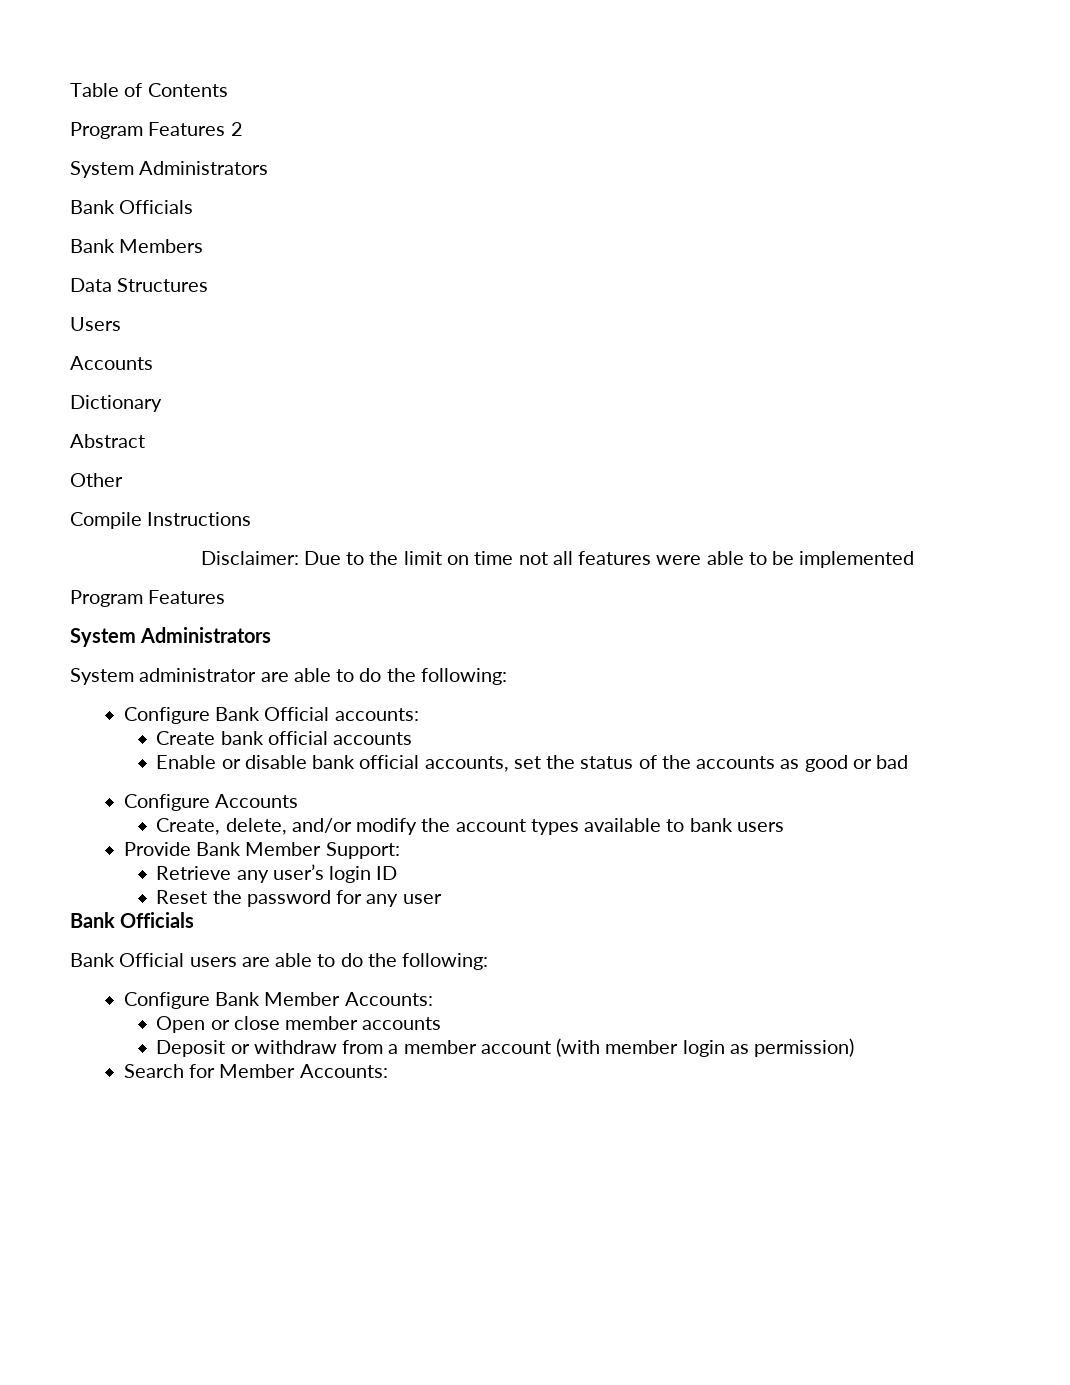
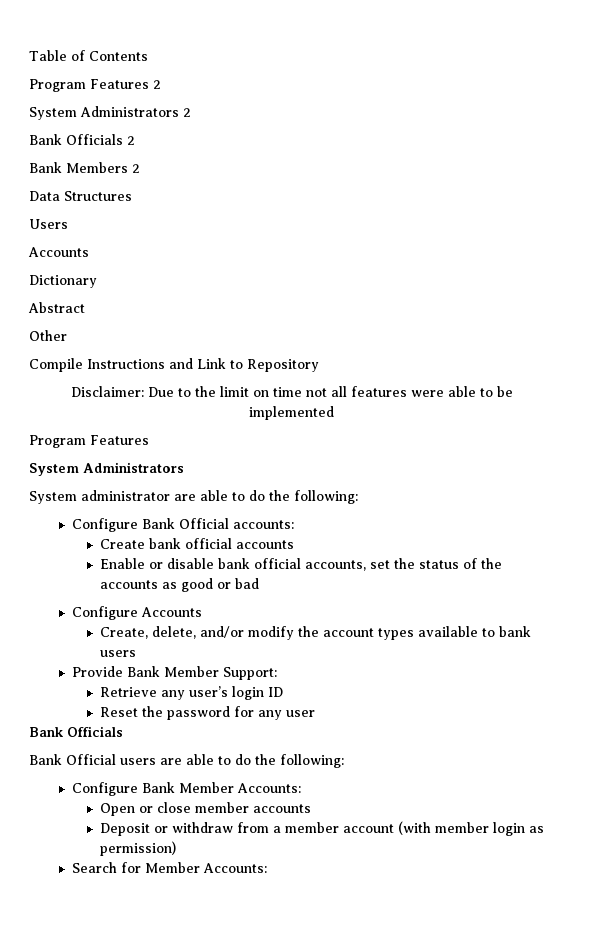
[70,200,194,214] // Bank Officials -> [183,108,191,117] [29,134,135,145] 2 // Bank Officials 2
(204, 246) none -> [132,164,140,173] 2
(252, 519) none -> [169,358,319,372] and Link to Repository

